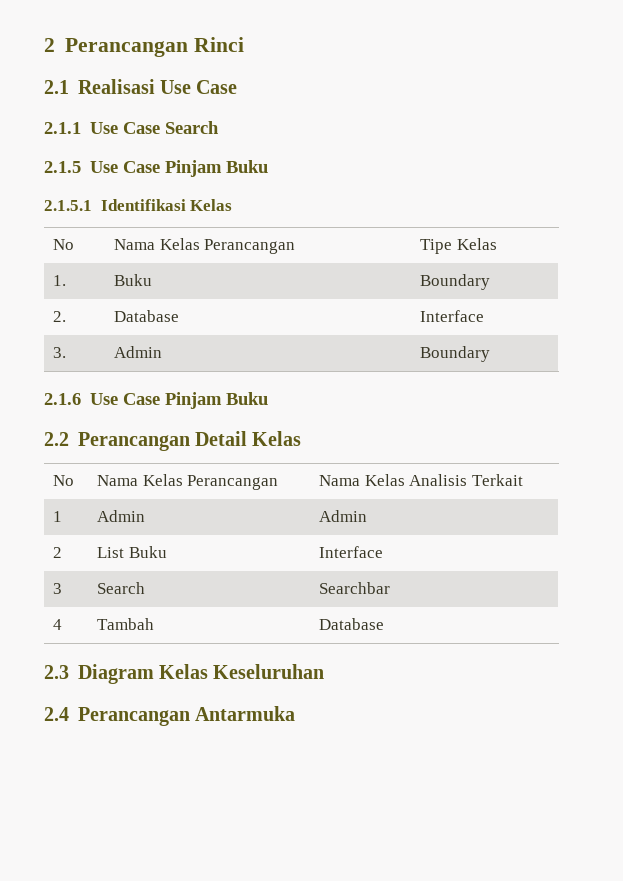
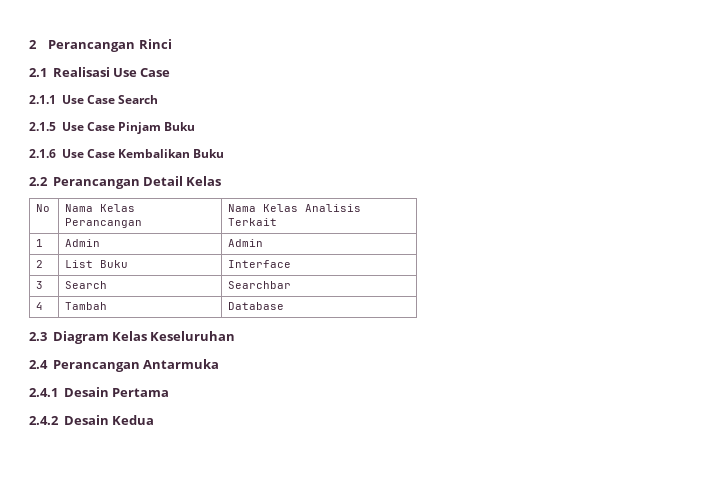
[44,199,233,211] [53,239,75,250] [114,238,296,254] [420,238,497,254] [53,275,67,286] [114,274,153,286] [420,274,491,290] [53,311,67,322] [114,310,180,322] [420,310,485,322] [53,347,67,358] [114,346,163,358] [420,346,491,362] // 2.1.5.1 Identifikasi Kelas // No | Nama Kelas Perancangan | Tipe Kelas // 1. | Buku | Boundary // 2. | Database | Interface // 3. | Admin | Boundary -> (196, 126) none
[164,392,222,409] Pinjam -> [117,149,190,158] Kembalikan
(295, 713) none -> [29,387,170,397] [29,415,155,425] // 2.4.1 Desain Pertama // 2.4.2 Desain Kedua

